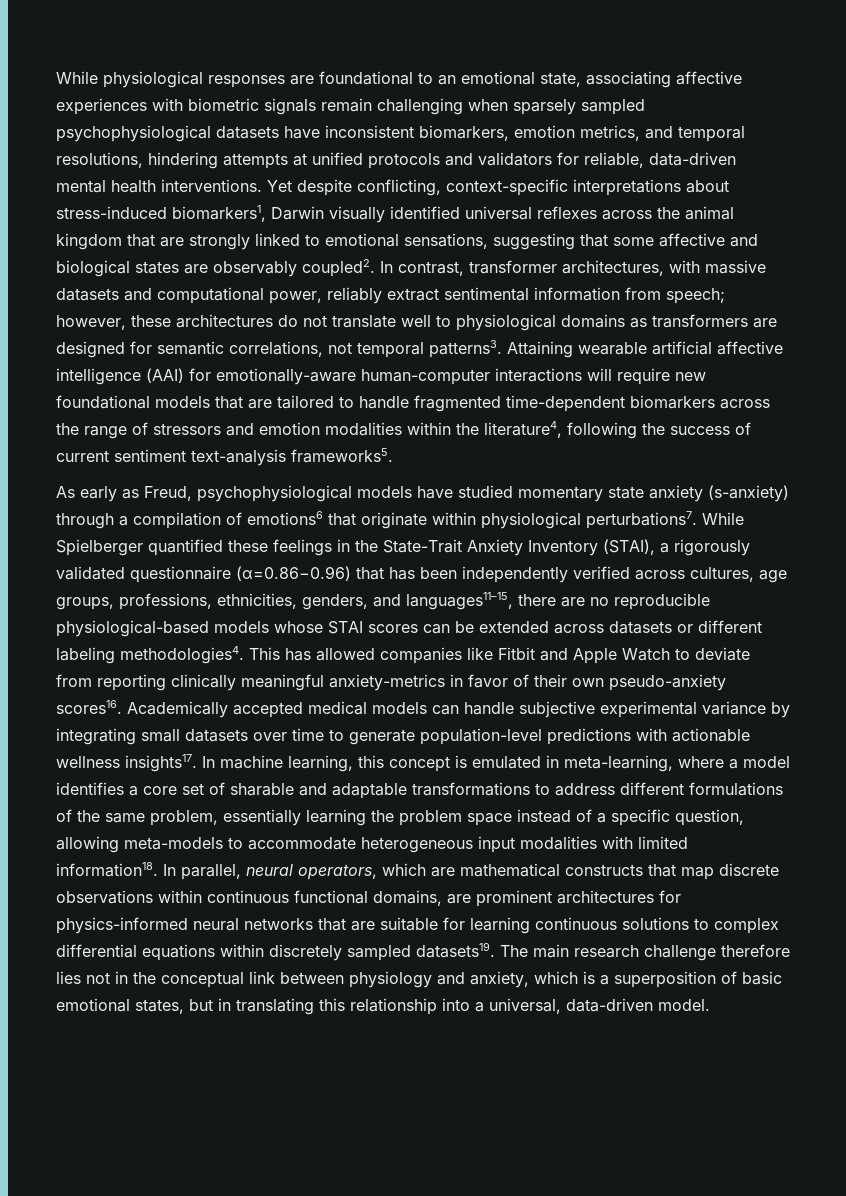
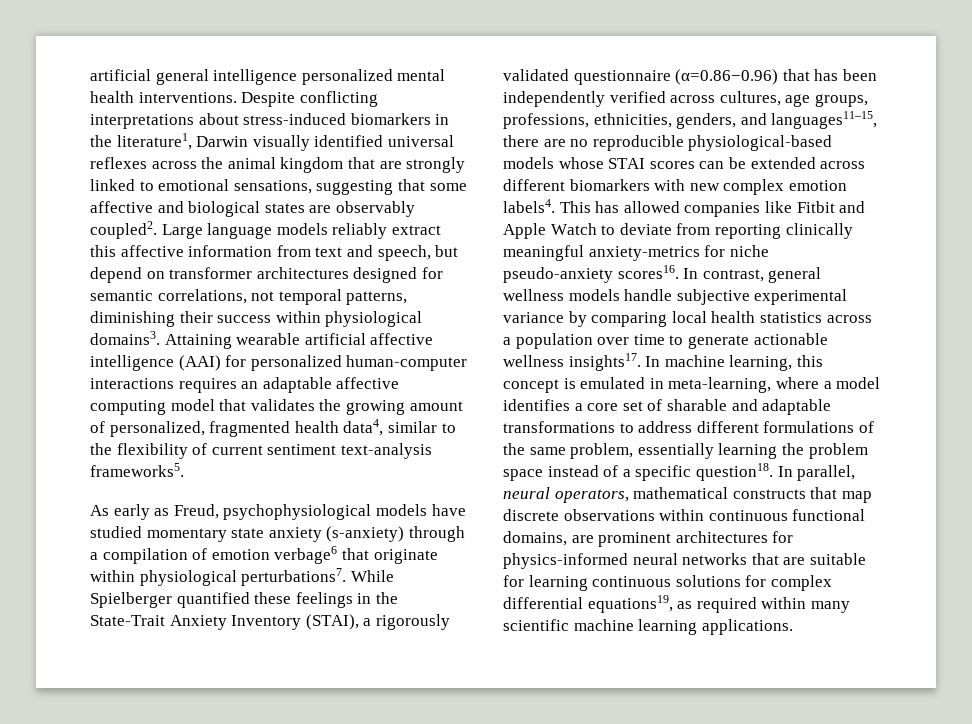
[56,71,742,88] [56,98,645,115] [56,125,745,142] [56,152,736,169] [56,179,729,196] [56,205,266,222] While physiological responses are foundational to an emotional state, associating affective experiences with biometric signals remain challenging when sparsely sampled psychophysiological datasets have inconsistent biomarkers, emotion metrics, and temporal resolutions, hindering attempts at unified protocols and validators for reliable, data-driven mental health interventions. Yet despite conflicting, context-specific interpretations about stress-induced biomarkers1, -> [90,69,446,85] [90,91,378,107] [90,113,450,129] [90,133,192,150] artificial general intelligence personalized mental health interventions. Despite conflicting interpretations about stress-induced biomarkers in the literature1,
[380,260,766,276] [56,287,725,304] [56,314,777,331] In contrast, transformer architectures, with massive datasets and computational power, reliably extract sentimental information from speech; however, these architectures do not translate well to physiological domains as transformers are -> [161,223,441,239] [90,245,459,261] [90,267,349,283] Large language models reliably extract this affective information from text and speech, but depend on transformer architectures
[429,340,502,358] patterns3. -> [346,291,408,305] [90,311,423,327] [90,331,160,345] patterns, diminishing their success within physiological domains3.
[216,368,356,385] emotionally-aware -> [250,355,342,371] personalized
[587,368,706,385] [56,395,770,412] [56,421,730,439] will require new foundational models that are tailored to handle fragmented time-dependent biomarkers across the range of stressors and emotion modalities within the literature4, following the success -> [178,377,400,393] [90,399,463,415] [90,419,456,437] [90,443,188,459] requires an adaptable affective computing model that validates the growing amount of personalized, fragmented health data4, similar to the flexibility
[247,511,323,525] emotions6 -> [211,546,338,564] emotion verbage6
[609,620,762,634] [56,646,244,664] datasets or different labeling methodologies4. -> [503,179,847,195] [503,199,555,213] different biomarkers with new complex emotion labels4.
[450,674,726,691] [56,700,459,718] in favor of their own pseudo-anxiety scores16. Academically accepted medical models can -> [704,245,769,257] [503,265,822,283] [503,289,620,301] for niche pseudo-anxiety scores16. In contrast, general wellness models
[56,728,248,745] integrating small datasets -> [591,311,872,327] [503,333,593,349] comparing local health statistics across a population
[420,728,667,745] population-level predictions with -> (749, 342) none
[675,809,744,826] [56,836,688,853] [56,862,158,877] question, allowing meta-models to accommodate heterogeneous input modalities with limited information18. -> [695,463,773,481] question18.
[382,863,455,877] which are -> (629, 496) none
[694,918,709,930] to -> [745,575,767,587] for
[142,942,790,961] [56,971,782,988] [56,998,710,1015] equations within discretely sampled datasets19. The main research challenge therefore lies not in the conceptual link between physiology and anxiety, which is a superposition of basic emotional states, but in translating this relationship into a universal, data-driven model. -> [587,595,850,613] [503,619,793,635] equations19, as required within many scientific machine learning applications.

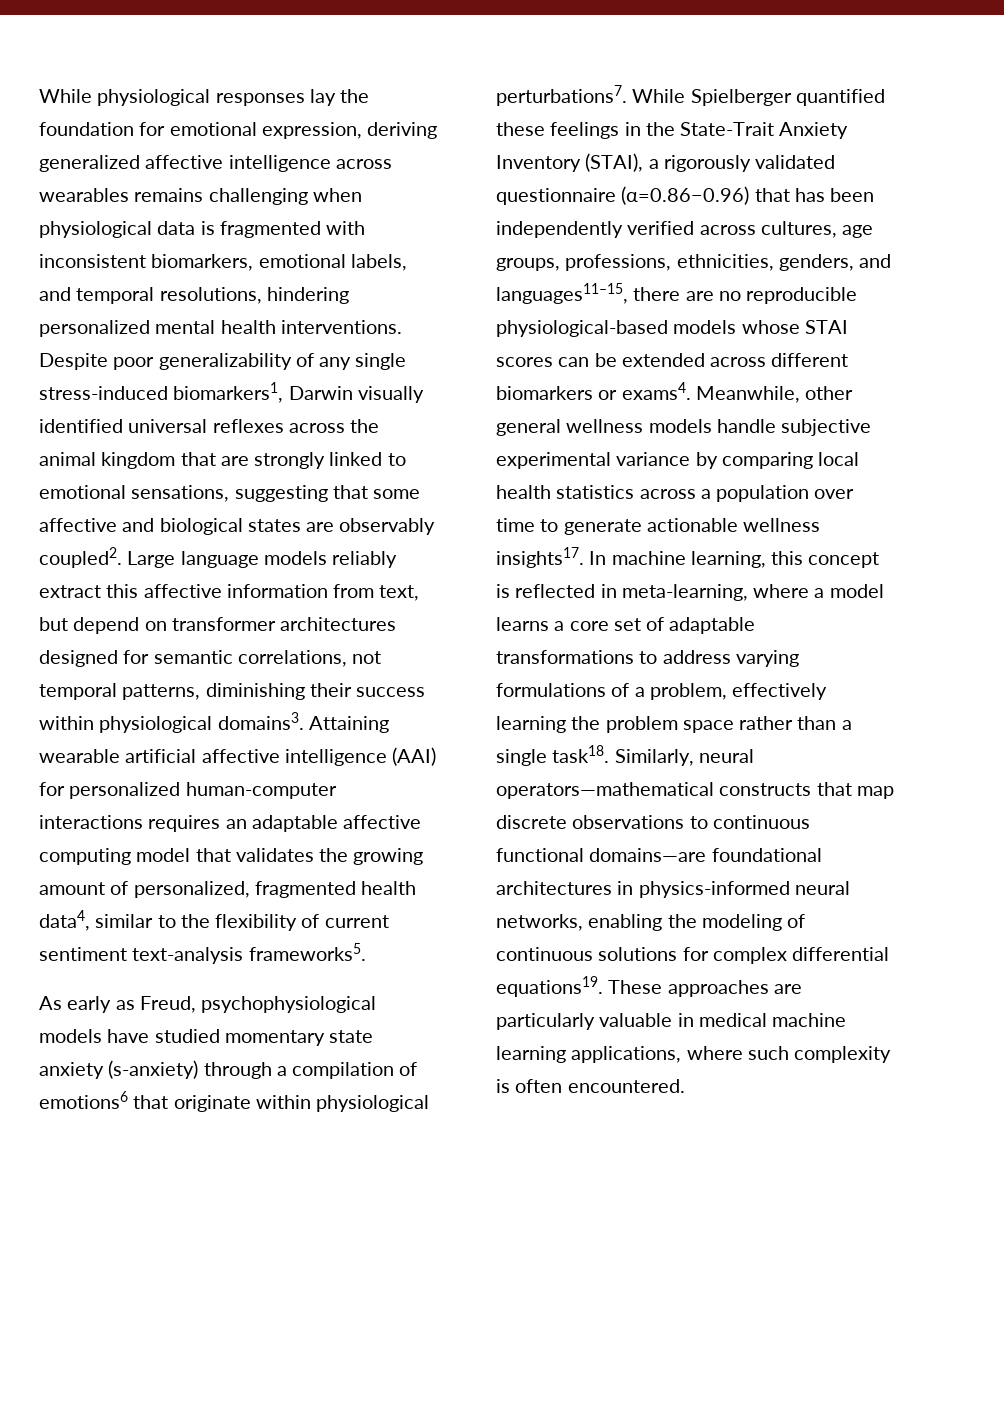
[90,69,298,85] artificial general intelligence -> [39,89,370,106] [39,122,438,139] [39,155,392,172] [39,188,362,205] [39,221,366,238] [39,254,407,271] [39,287,349,304] While physiological responses lay the foundation for emotional expression, deriving generalized affective intelligence across wearables remains challenging when physiological data is fragmented with inconsistent biomarkers, emotional labels, and temporal resolutions, hindering
[299,91,378,107] [90,113,450,129] [90,133,192,150] conflicting interpretations about stress-induced biomarkers in the literature1, -> [113,353,407,370] [39,382,284,403] poor generalizability of any single stress-induced biomarkers1,
[315,245,431,261] text and speech, -> [379,585,420,601] text,
[211,546,338,564] emotion verbage6 -> [39,1091,128,1109] emotions6
[654,179,847,195] [503,199,866,217] [503,223,853,239] [503,245,769,261] [503,265,764,283] with new complex emotion labels4. This has allowed companies like Fitbit and Apple Watch to deviate from reporting clinically meaningful anxiety-metrics for niche pseudo-anxiety scores16. In contrast, -> [598,382,854,403] or exams4. Meanwhile, other
[580,377,646,389] emulated -> [515,584,596,598] reflected
[503,399,570,411] identifies -> [496,617,549,631] learns
[666,399,758,411] sharable and -> (665, 624) none
[696,421,759,433] different -> [735,650,799,667] varying
[503,443,868,459] [503,463,856,481] [503,487,729,503] the same problem, essentially learning the problem space instead of a specific question18. In parallel, neural operators, mathematical -> [634,683,828,700] [496,716,852,733] [496,745,754,766] [496,782,714,799] a problem, effectively learning the problem space rather than a single task18. Similarly, neural operators—mathematical
[659,509,705,521] within -> [689,816,708,829] to
[503,531,794,547] [503,553,866,569] [503,575,588,591] domains, are prominent architectures for physics-informed neural networks that are suitable for learning -> [589,848,822,862] [496,881,850,898] [496,914,806,931] domains—are foundational architectures in physics-informed neural networks, enabling the modeling of
[587,595,850,613] [503,619,793,635] equations19, as required within many scientific machine learning applications. -> [496,976,802,997] [496,1013,847,1030] [496,1046,892,1063] [496,1079,685,1093] equations19. These approaches are particularly valuable in medical machine learning applications, where such complexity is often encountered.

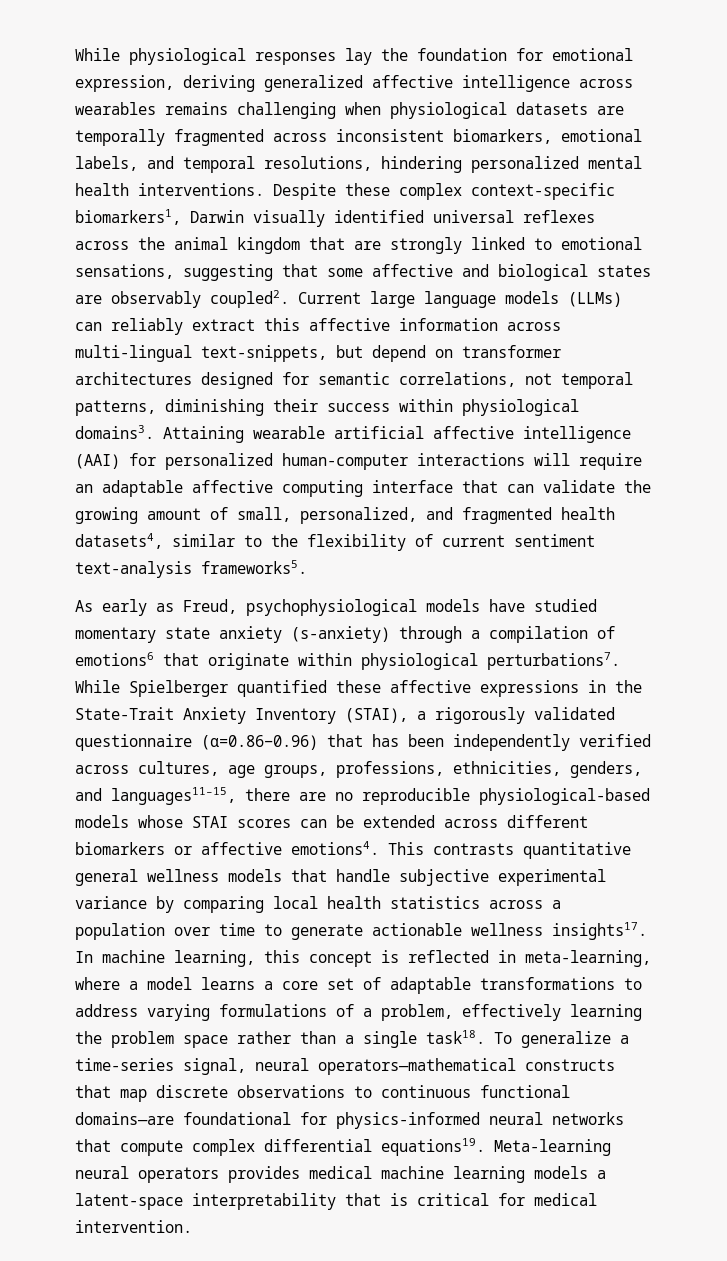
[157,221,366,238] data is fragmented with -> [516,102,624,115] [75,129,327,146] datasets are temporally fragmented across
[113,353,407,370] [39,386,168,400] poor generalizability of any single stress-induced -> [345,183,615,200] these complex context-specific
[127,551,327,568] Large language models -> [298,291,622,308] [75,322,102,331] Current large language models (LLMs) can
[333,584,420,601] from text, -> [507,322,561,331] [75,345,327,362] across multi-lingual text-snippets,
[148,815,221,832] requires -> [534,453,642,470] will require
[136,848,314,862] model that validates -> [372,480,615,493] interface that can validate
[133,881,250,898] personalized, -> [237,507,453,524] small, personalized, and
[39,910,90,931] data4, -> [75,533,163,549] datasets4,
[550,122,620,139] feelings -> [390,680,579,697] affective expressions
[621,382,854,403] exams4. Meanwhile, other -> [201,841,631,859] affective emotions4. This contrasts quantitative
(712, 426) none -> [291,869,327,882] that
[614,749,694,766] Similarly, -> [494,1031,629,1048] [75,1058,246,1075] To generalize a time-series signal,
[496,881,850,898] [496,914,806,931] [496,947,890,964] [496,976,802,997] [496,1013,847,1030] [496,1046,892,1063] [496,1079,685,1093] architectures in physics-informed neural networks, enabling the modeling of continuous solutions for complex differential equations19. These approaches are particularly valuable in medical machine learning applications, where such complexity is often encountered. -> [300,1112,624,1129] [75,1138,611,1156] [75,1166,606,1183] [75,1193,597,1210] [75,1220,192,1233] for physics-informed neural networks that compute complex differential equations19. Meta-learning neural operators provides medical machine learning models a latent-space interpretability that is critical for medical intervention.

